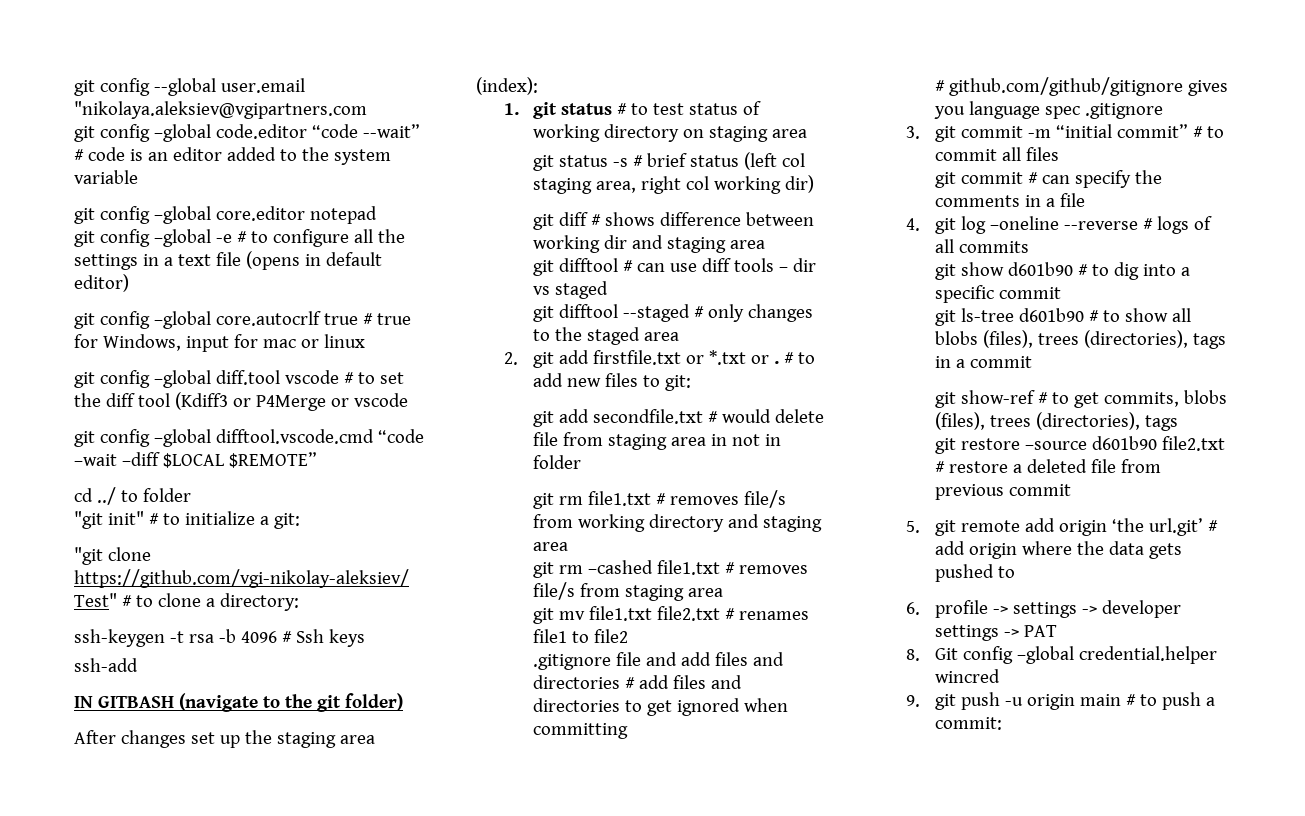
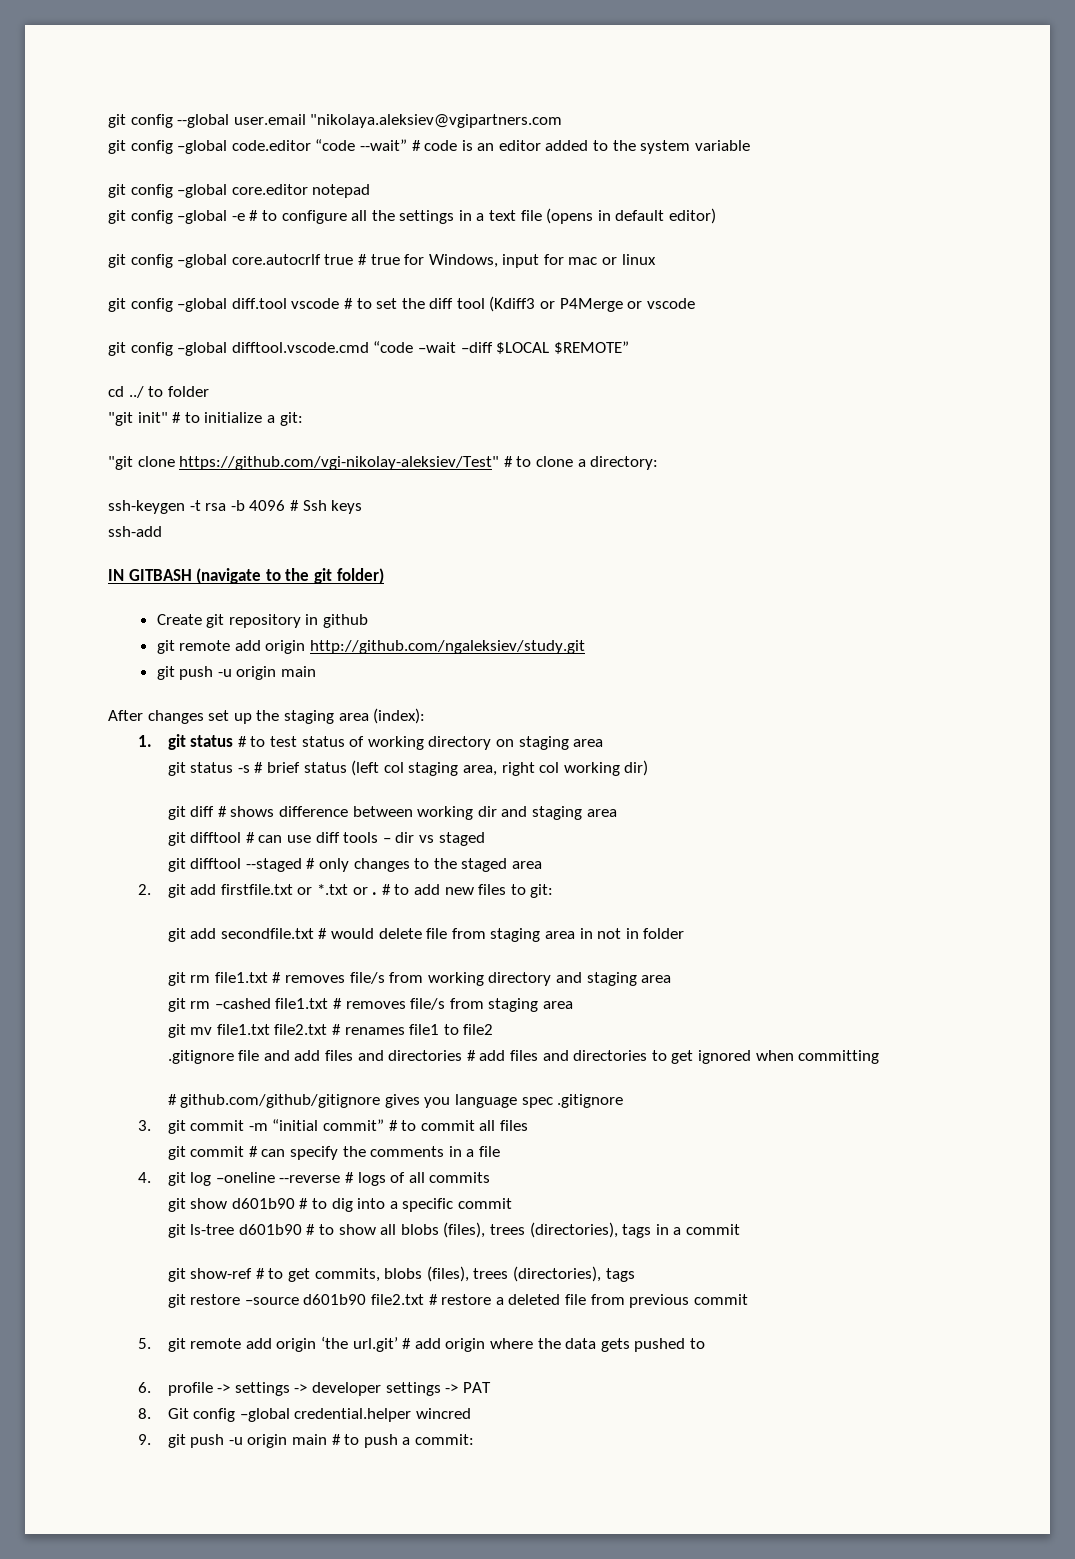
(403, 702) none -> [156,614,368,628] [156,640,585,654] [156,666,316,680] // Create git repository in github // git remote add origin http://github.com/ngaleksiev/study.git // git push -u origin main

